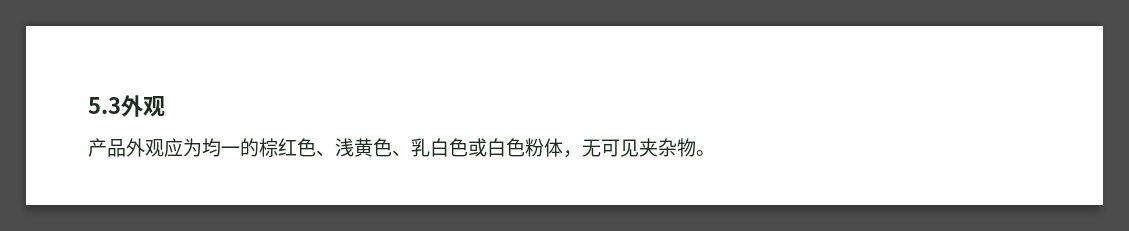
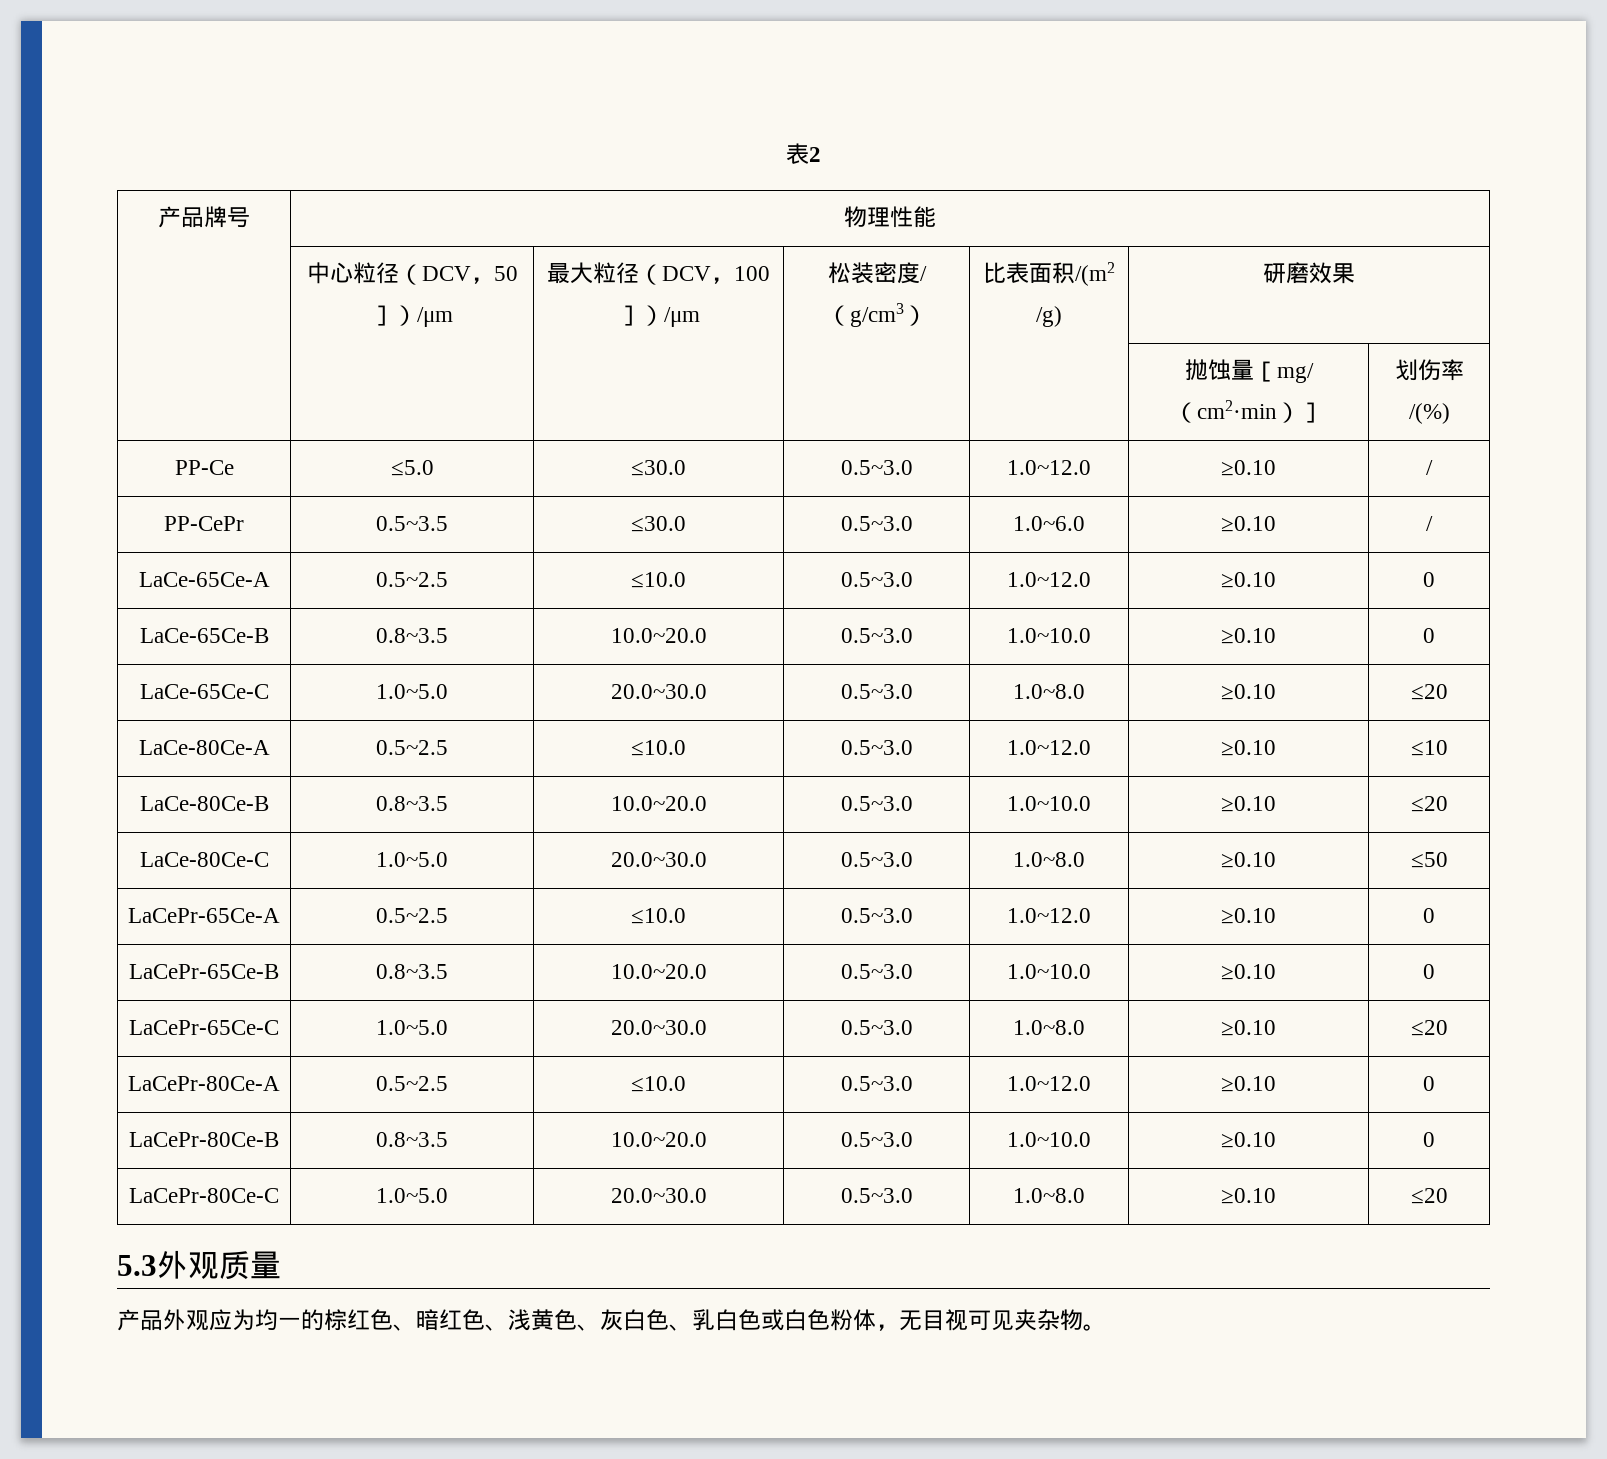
(88, 105) none -> [786,143,821,164] [158,206,250,228] [844,206,936,228] [306,262,518,285] [371,305,453,327] [547,262,771,285] [617,305,700,327] [827,262,927,284] [826,303,927,327] [983,262,1115,286] [1036,306,1062,327] [1263,262,1355,284] [1184,359,1314,383] [1174,400,1323,423] [1394,359,1464,381] [1408,403,1450,424] [174,460,234,475] [390,460,434,476] [631,460,686,476] [840,460,913,475] [1007,460,1091,475] [1221,460,1276,476] [1426,460,1433,475] [164,516,244,531] [376,516,448,531] [631,516,686,532] [840,516,913,531] [1013,516,1085,531] [1221,516,1276,532] [1426,516,1433,531] [138,572,270,587] [376,572,448,587] [631,572,686,588] [840,572,913,587] [1007,572,1091,587] [1221,572,1276,588] [1423,572,1435,587] [139,628,269,643] [376,628,448,643] [610,628,707,643] [840,628,913,643] [1007,628,1091,643] [1221,628,1276,644] [1423,628,1435,643] [139,684,269,699] [376,684,448,699] [610,684,707,699] [840,684,913,699] [1013,684,1085,699] [1221,684,1276,700] [1410,684,1448,700] [138,740,270,755] [376,740,448,755] [631,740,686,756] [840,740,913,755] [1007,740,1091,755] [1221,740,1276,756] [1410,740,1448,756] [139,796,269,811] [376,796,448,811] [610,796,707,811] [840,796,913,811] [1007,796,1091,811] [1221,796,1276,812] [1410,796,1448,812] [139,852,269,867] [376,852,448,867] [610,852,707,867] [840,852,913,867] [1013,852,1085,867] [1221,852,1276,868] [1410,852,1448,868] [128,908,280,923] [376,908,448,923] [631,908,686,924] [840,908,913,923] [1007,908,1091,923] [1221,908,1276,924] [1423,908,1435,923] [129,964,279,979] [376,964,448,979] [610,964,707,979] [840,964,913,979] [1007,964,1091,979] [1221,964,1276,980] [1423,964,1435,979] [129,1020,279,1035] [376,1020,448,1035] [610,1020,707,1035] [840,1020,913,1035] [1013,1020,1085,1035] [1221,1020,1276,1036] [1410,1020,1448,1036] [128,1076,280,1091] [376,1076,448,1091] [631,1076,686,1092] [840,1076,913,1091] [1007,1076,1091,1091] [1221,1076,1276,1092] [1423,1076,1435,1091] [129,1132,279,1147] [376,1132,448,1147] [610,1132,707,1147] [840,1132,913,1147] [1007,1132,1091,1147] [1221,1132,1276,1148] [1423,1132,1435,1147] [129,1188,279,1203] [376,1188,448,1203] [610,1188,707,1203] [840,1188,913,1203] [1013,1188,1085,1203] [1221,1188,1276,1204] [1410,1188,1448,1204] 表2 // 产品牌号 | 物理性能 // | 中心粒径（DCV，50］）/μm | 最大粒径（DCV，100］）/μm | 松装密度/（g/cm3） | 比表面积/(m2 /g) | 研磨效果 // | | | | | 抛蚀量［mg/（cm2·min）］ | 划伤率/(%) // PP-Ce | ≤5.0 | ≤30.0 | 0.5~3.0 | 1.0~12.0 | ≥0.10 | / // PP-CePr | 0.5~3.5 | ≤30.0 | 0.5~3.0 | 1.0~6.0 | ≥0.10 | / // LaCe-65Ce-A | 0.5~2.5 | ≤10.0 | 0.5~3.0 | 1.0~12.0 | ≥0.10 | 0 // LaCe-65Ce-B | 0.8~3.5 | 10.0~20.0 | 0.5~3.0 | 1.0~10.0 | ≥0.10 | 0 // LaCe-65Ce-C | 1.0~5.0 | 20.0~30.0 | 0.5~3.0 | 1.0~8.0 | ≥0.10 | ≤20 // LaCe-80Ce-A | 0.5~2.5 | ≤10.0 | 0.5~3.0 | 1.0~12.0 | ≥0.10 | ≤10 // LaCe-80Ce-B | 0.8~3.5 | 10.0~20.0 | 0.5~3.0 | 1.0~10.0 | ≥0.10 | ≤20 // LaCe-80Ce-C | 1.0~5.0 | 20.0~30.0 | 0.5~3.0 | 1.0~8.0 | ≥0.10 | ≤50 // LaCePr-65Ce-A | 0.5~2.5 | ≤10.0 | 0.5~3.0 | 1.0~12.0 | ≥0.10 | 0 // LaCePr-65Ce-B | 0.8~3.5 | 10.0~20.0 | 0.5~3.0 | 1.0~10.0 | ≥0.10 | 0 // LaCePr-65Ce-C | 1.0~5.0 | 20.0~30.0 | 0.5~3.0 | 1.0~8.0 | ≥0.10 | ≤20 // LaCePr-80Ce-A | 0.5~2.5 | ≤10.0 | 0.5~3.0 | 1.0~12.0 | ≥0.10 | 0 // LaCePr-80Ce-B | 0.8~3.5 | 10.0~20.0 | 0.5~3.0 | 1.0~10.0 | ≥0.10 | 0 // LaCePr-80Ce-C | 1.0~5.0 | 20.0~30.0 | 0.5~3.0 | 1.0~8.0 | ≥0.10 | ≤20 //
(165, 106) none -> [219,1251,281,1280] 质量
[335,138,373,157] 浅黄 -> [416,1309,646,1331] 暗红色、浅黄色、灰白
(601, 148) none -> [922,1309,968,1331] 目视

